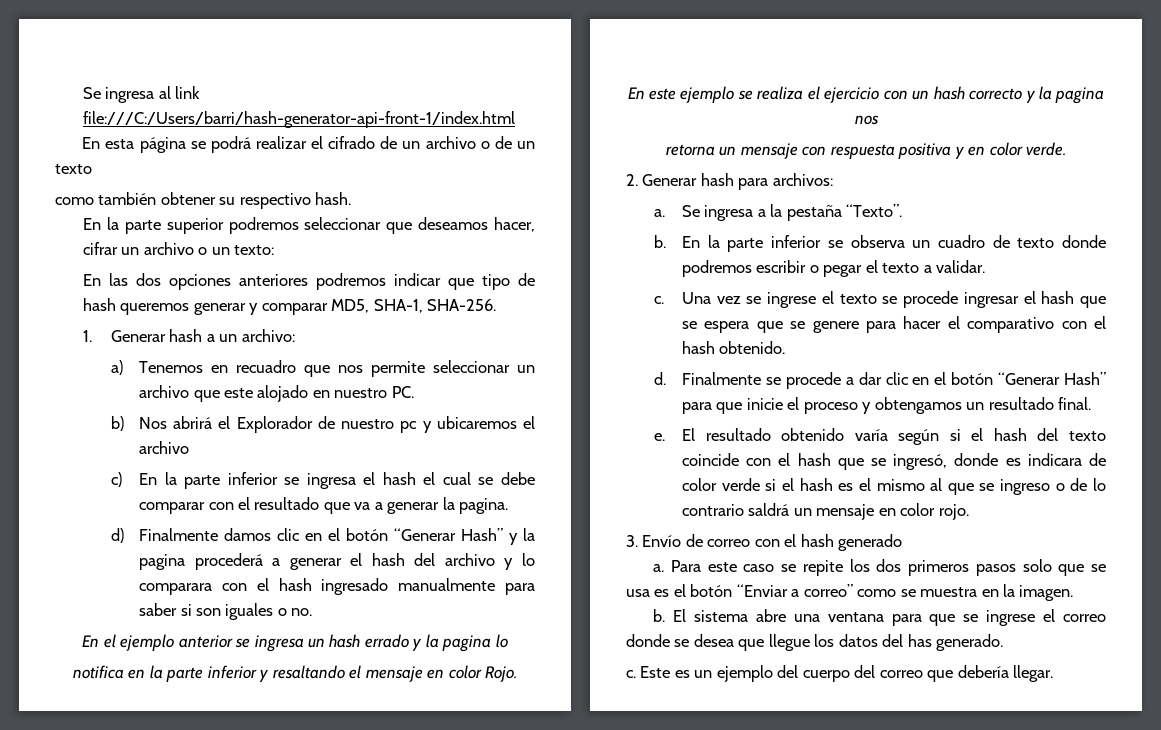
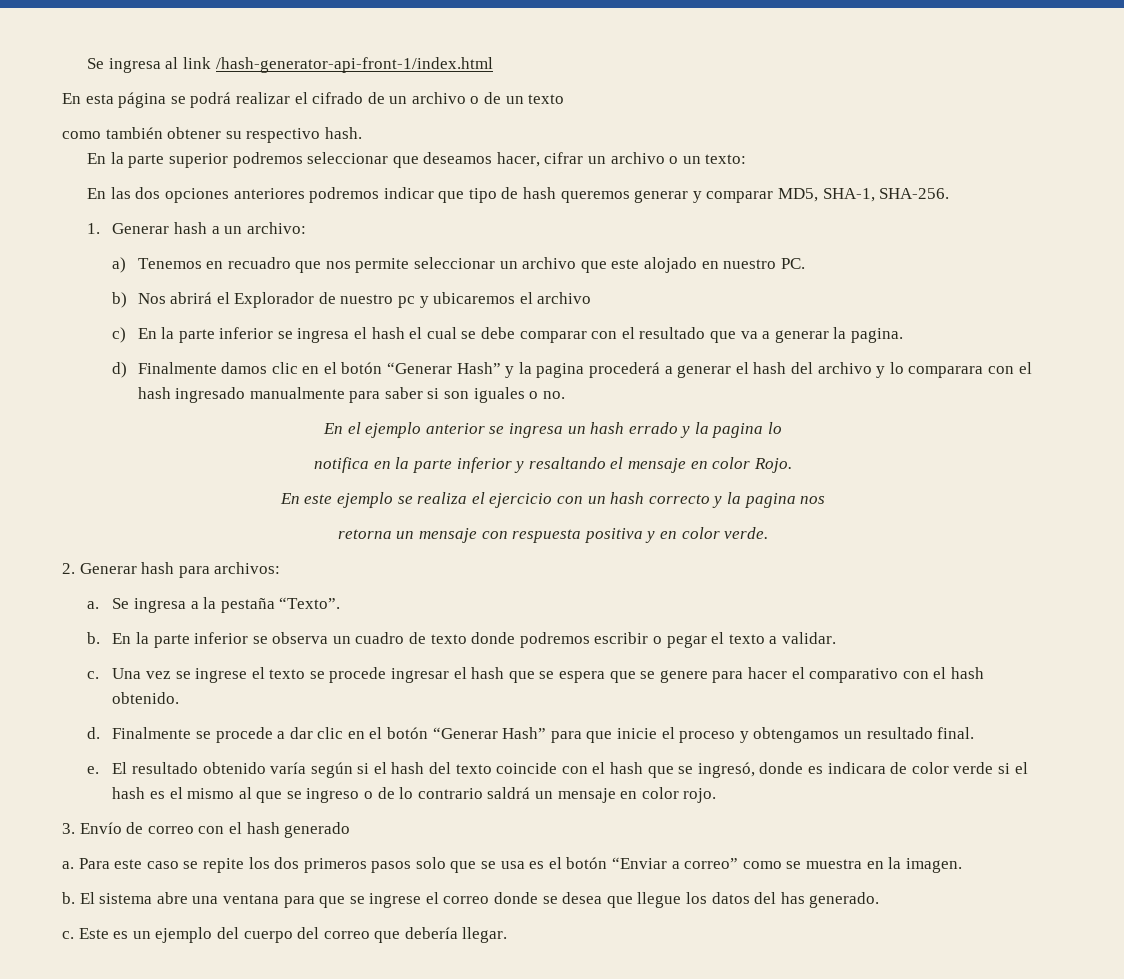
[83,111,516,128] file:///C:/Users/barri/hash-generator-api-front-1/index.html -> [215,57,493,73] /hash-generator-api-front-1/index.html

